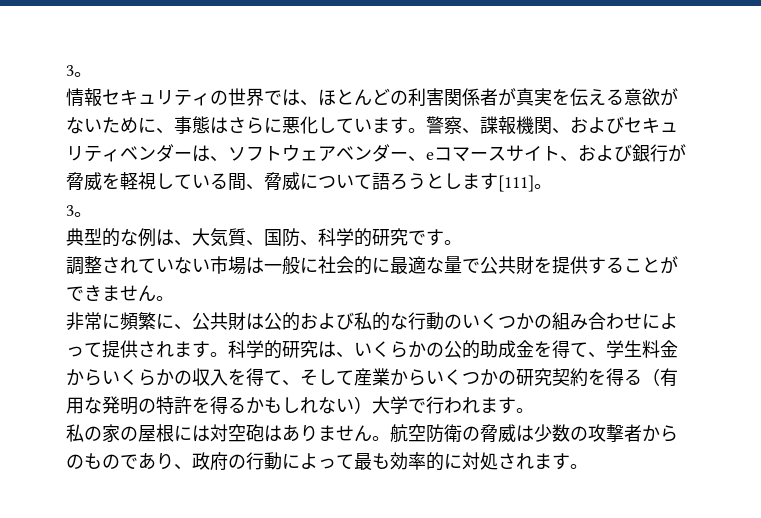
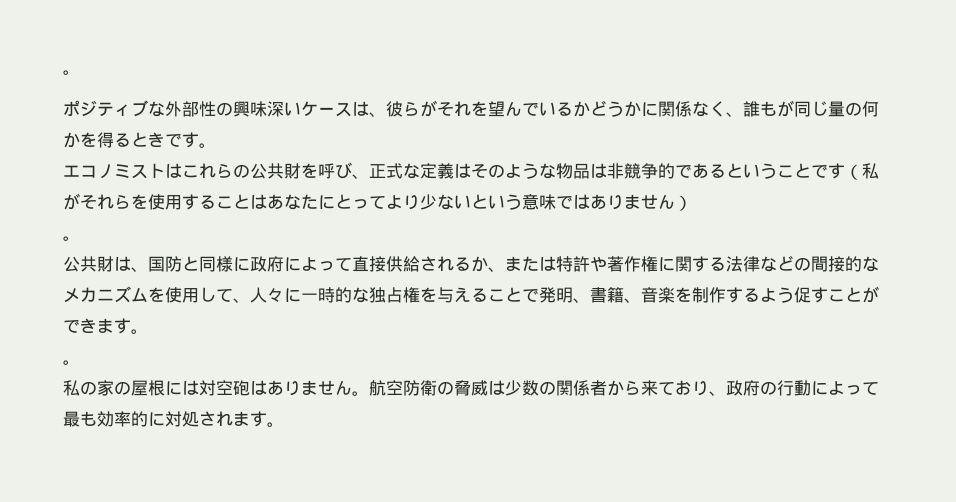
[66,65,92,77] [66,88,678,107] [66,116,678,135] [66,144,686,162] [66,172,552,192] [66,205,92,217] [66,228,462,247] [66,256,624,275] 3。 // 情報セキュリティの世界では、ほとんどの利害関係者が真実を伝える意欲がないために、事態はさらに悪化しています。警察、諜報機関、およびセキュリティベンダーは、ソフトウェアベンダー、eコマースサイト、および銀行が脅威を軽視している間、脅威について語ろうとします[111]。 // 3。 // 典型的な例は、大気質、国防、科学的研究です。 // 調整されていない市場は一般に社会的に最適な量で公共財を提供する -> [63,70,80,75] [63,100,879,117] [63,132,216,148] [63,162,879,180] [63,193,692,211] [63,236,80,241] [63,255,879,272] [63,286,828,303] 。 // ポジティブな外部性の興味深いケースは、彼らがそれを望んでいるかどうかに関係なく、誰もが同じ量の何かを得るときです。 // エコノミストはこれらの公共財を呼び、正式な定義はそのような物品は非競争的であるということです（私がそれらを使用することはあなたにとってより少ないという意味ではありません） // 。 // 公共財は、国防と同様に政府によって直接供給されるか、または特許や著作権に関する法律などの間接的なメカニズムを使用して、人々に一時的な独占権を与えることで発明、書籍、音楽を制作するよう促す
[120,285,174,302] [66,312,678,331] [66,340,678,359] [66,368,678,387] [66,396,516,415] せん。 // 非常に頻繁に、公共財は公的および私的な行動のいくつかの組み合わせによって提供されます。科学的研究は、いくらかの公的助成金を得て、学生料金からいくらかの収入を得て、そして産業からいくつかの研究契約を得る（有用な発明の特許を得るかもしれない）大学で行われます -> [114,318,148,334] す。 //
[588,424,678,442] [66,452,156,470] 攻撃者からのものであ -> [556,380,692,396] 関係者から来てお

